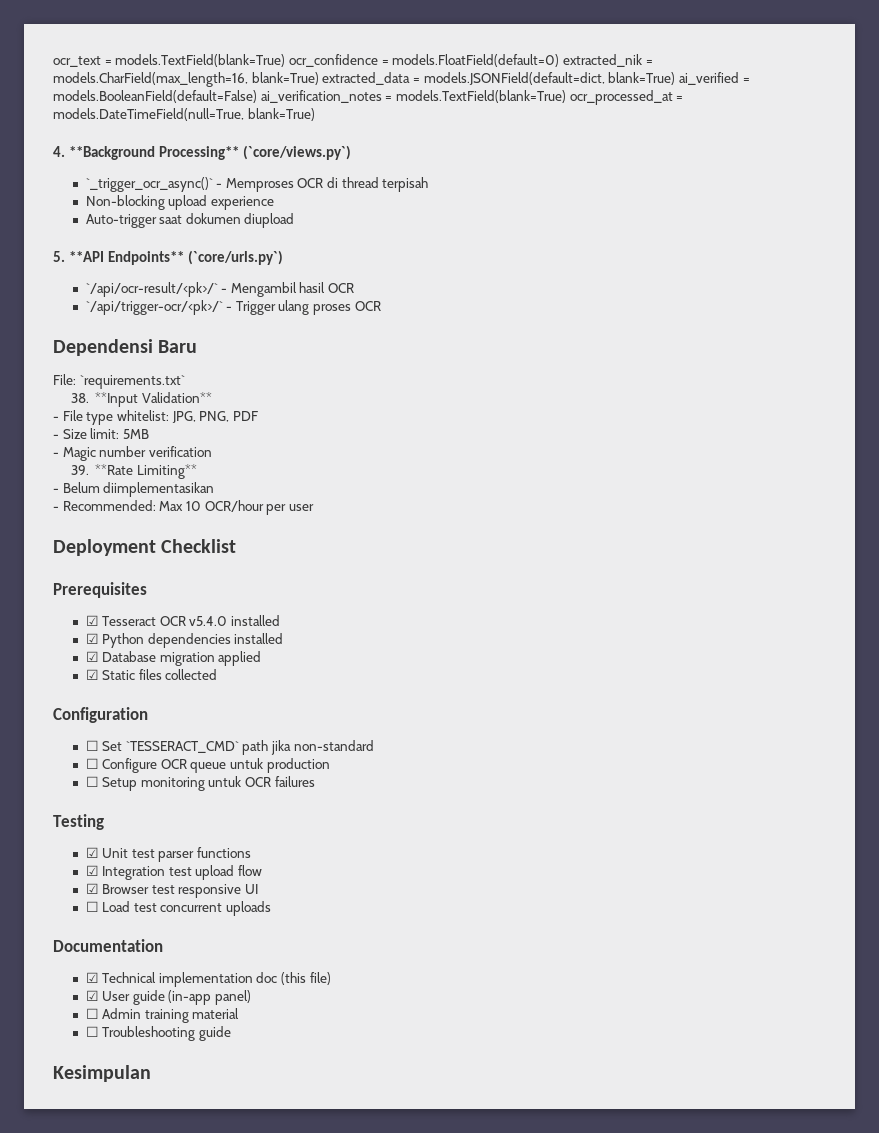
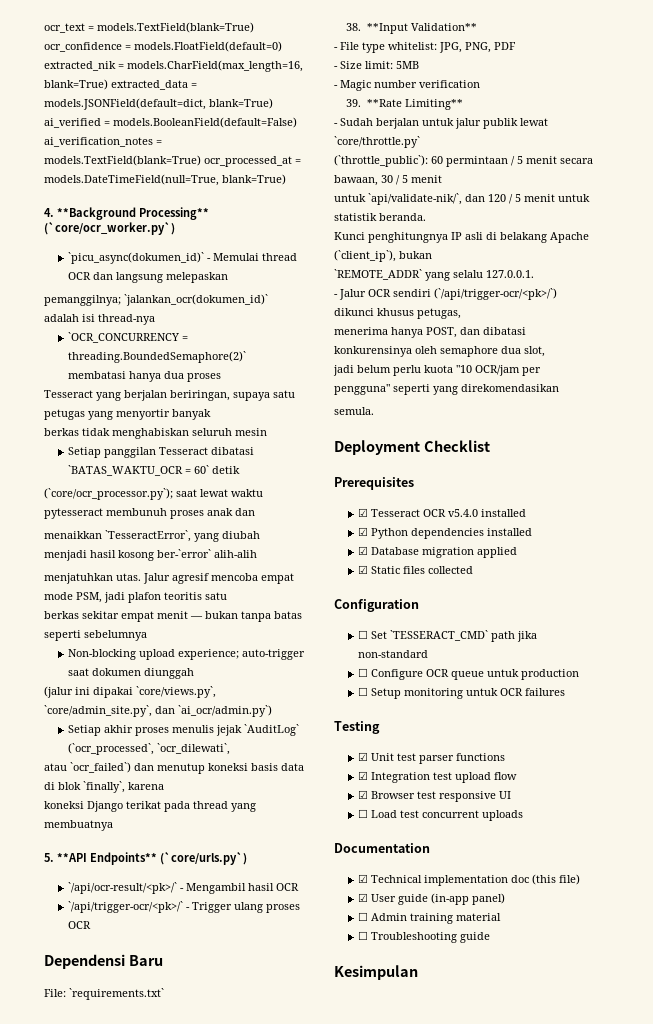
[242,145,351,160] [85,177,429,192] [85,195,274,210] [85,213,295,228] (`core/views.py`) // `_trigger_ocr_async()` - Memproses OCR di thread terpisah // Non-blocking upload experience // Auto-trigger saat dokumen diupload -> [44,222,175,235] [68,252,298,264] [68,272,229,283] [44,294,268,306] [44,314,155,325] [68,332,189,343] [68,351,247,363] [68,371,222,382] [44,390,295,401] [44,409,211,420] [44,428,267,439] [68,447,255,458] [68,465,241,476] [44,488,263,500] [44,508,255,519] [44,530,260,542] [44,549,257,561] [44,573,294,584] [44,592,227,603] [44,611,302,622] [44,630,147,641] [68,649,306,660] [68,668,195,679] [44,686,216,698] [44,705,272,717] [68,724,300,736] [68,743,231,755] [44,762,304,774] [44,781,164,793] [44,801,256,812] [44,820,113,831] (`core/ocr_worker.py`) // `picu_async(dokumen_id)` - Memulai thread OCR dan langsung melepaskan // pemanggilnya; `jalankan_ocr(dokumen_id)` adalah isi thread-nya // `OCR_CONCURRENCY = threading.BoundedSemaphore(2)` membatasi hanya dua proses // Tesseract yang berjalan beriringan, supaya satu petugas yang menyortir banyak // berkas tidak menghabiskan seluruh mesin // Setiap panggilan Tesseract dibatasi `BATAS_WAKTU_OCR = 60` detik // (`core/ocr_processor.py`); saat lewat waktu pytesseract membunuh proses anak dan // menaikkan `TesseractError`, yang diubah menjadi hasil kosong ber-`error` alih-alih // menjatuhkan utas. Jalur agresif mencoba empat mode PSM, jadi plafon teoritis satu // berkas sekitar empat menit — bukan tanpa batas seperti sebelumnya // Non-blocking upload experience; auto-trigger saat dokumen diunggah // (jalur ini dipakai `core/views.py`, `core/admin_site.py`, dan `ai_ocr/admin.py`) // Setiap akhir proses menulis jejak `AuditLog` (`ocr_processed`, `ocr_dilewati`, // atau `ocr_failed`) dan menutup koneksi basis data di blok `finally`, karena // koneksi Django terikat pada thread yang membuatnya
[62,482,215,497] [53,500,314,515] Belum diimplementasikan // - Recommended: Max 10 OCR/hour per user -> [340,118,548,129] [334,136,420,148] [334,155,593,167] [334,175,442,186] [334,193,590,205] [334,213,426,221] [334,232,589,243] [334,250,432,262] [334,269,534,281] [334,288,557,300] [334,308,461,319] [334,327,526,338] [334,346,545,357] [333,365,541,376] [334,384,559,395] [334,407,374,415] Sudah berjalan untuk jalur publik lewat `core/throttle.py` // (`throttle_public`): 60 permintaan / 5 menit secara bawaan, 30 / 5 menit // untuk `api/validate-nik/`, dan 120 / 5 menit untuk statistik beranda. // Kunci penghitungnya IP asli di belakang Apache (`client_ip`), bukan // `REMOTE_ADDR` yang selalu 127.0.0.1. // - Jalur OCR sendiri (`/api/trigger-ocr/<pk>/`) dikunci khusus petugas, // menerima hanya POST, dan dibatasi konkurensinya oleh semaphore dua slot, // jadi belum perlu kuota "10 OCR/jam per pengguna" seperti yang direkomendasikan // semula.

